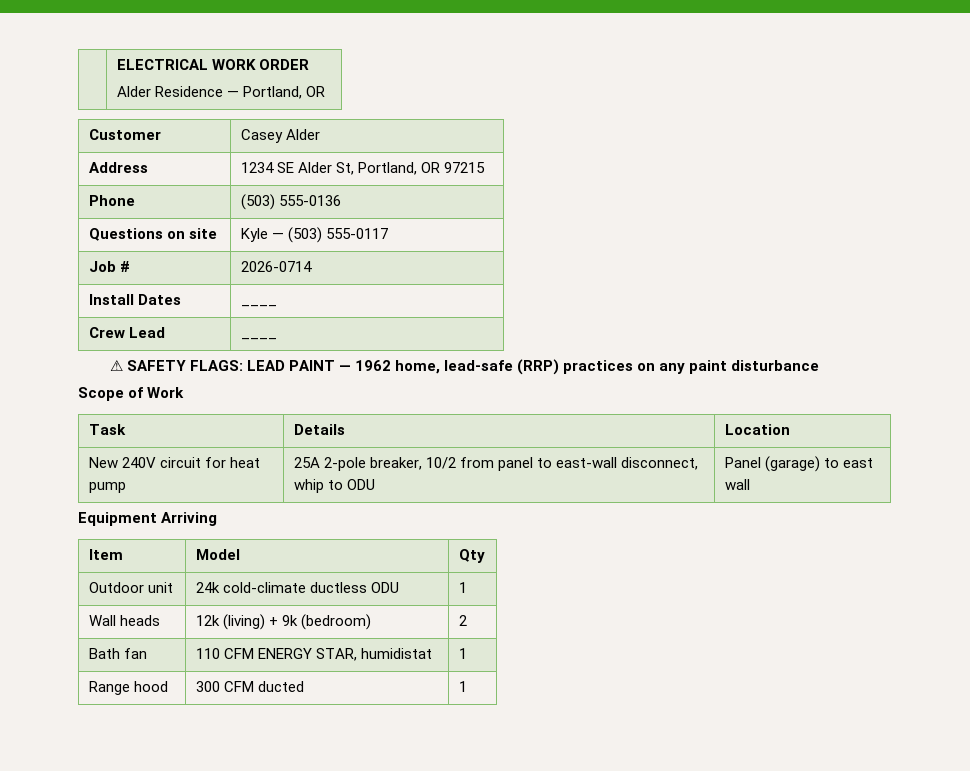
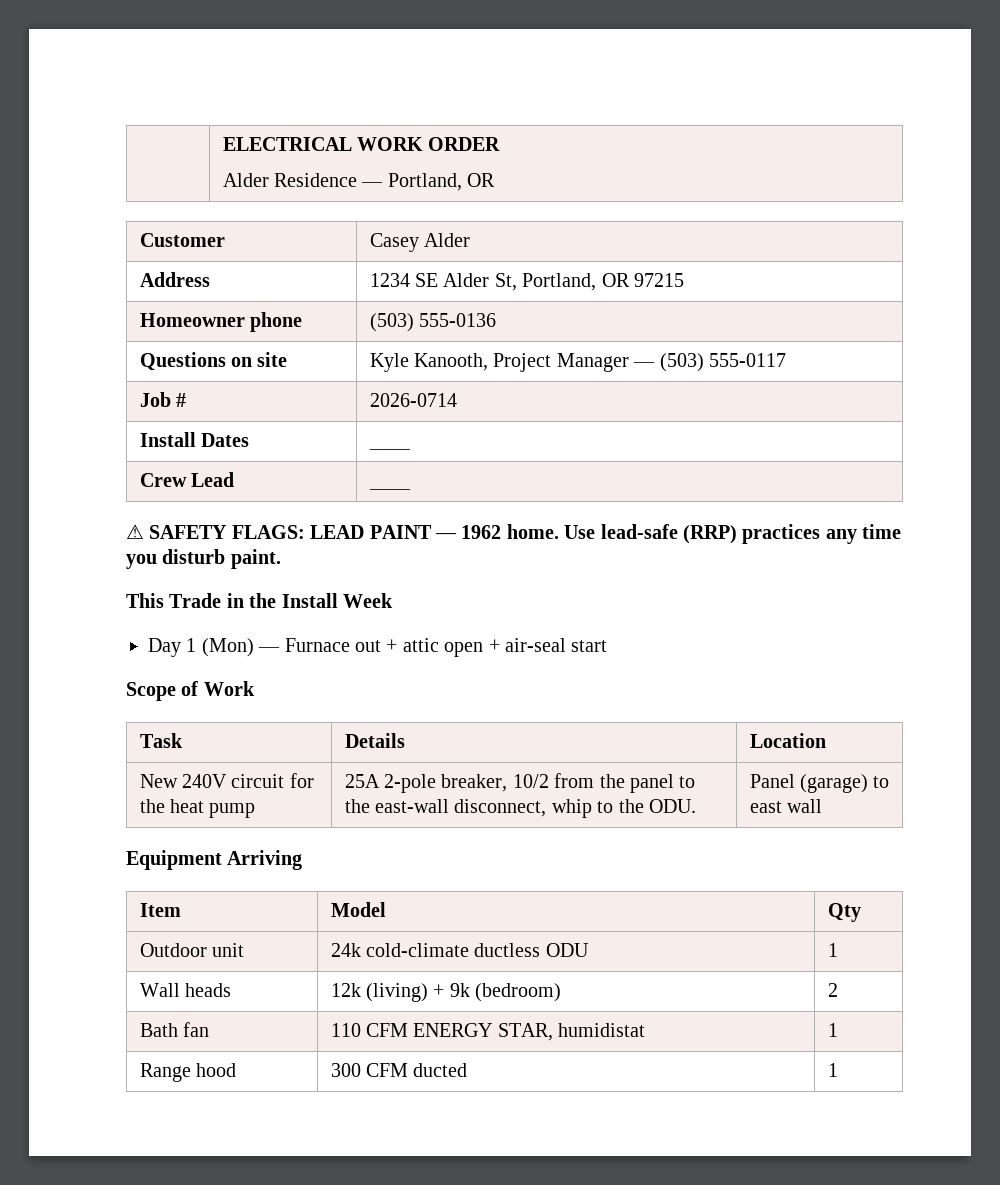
[88,195,135,206] Phone -> [139,312,302,332] Homeowner phone
(268, 235) none -> [413,353,629,372] Kanooth, Project Manager
[395,360,441,374] home, -> [506,524,596,539] home. Use
[637,360,820,374] on any paint disturbance -> [825,524,902,544] [126,549,281,569] [126,593,393,608] [148,638,608,657] any time you disturb paint. // This Trade in the Install Week // Day 1 (Mon) — Furnace out + attic open + air-seal start
(226, 462) none -> [139,799,165,813] the
(494, 462) none -> [599,774,625,788] the
(552, 463) none -> [344,799,370,813] the
[346,479,375,490] ODU -> [618,799,696,813] the ODU.

